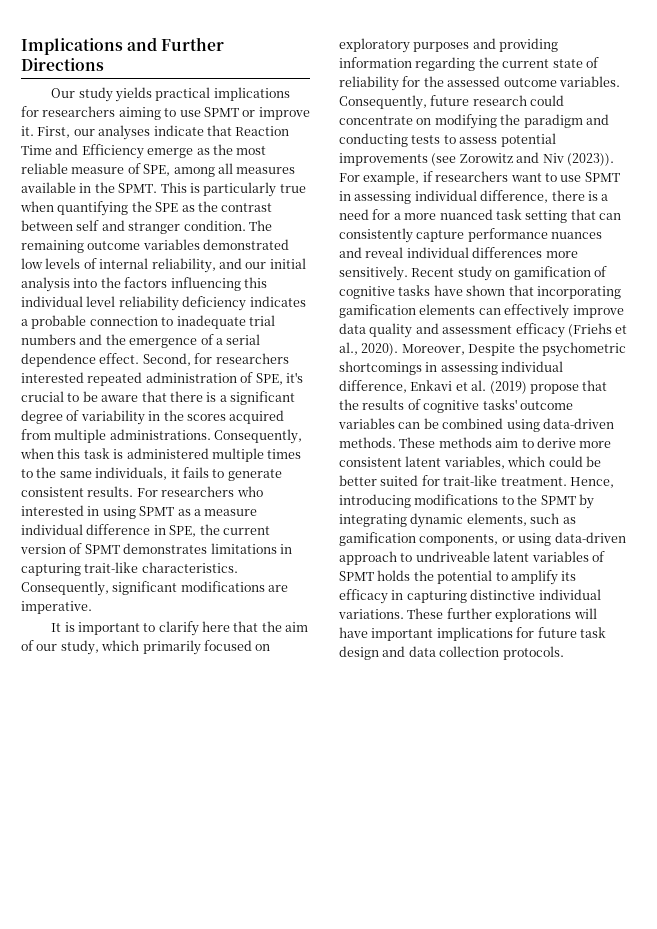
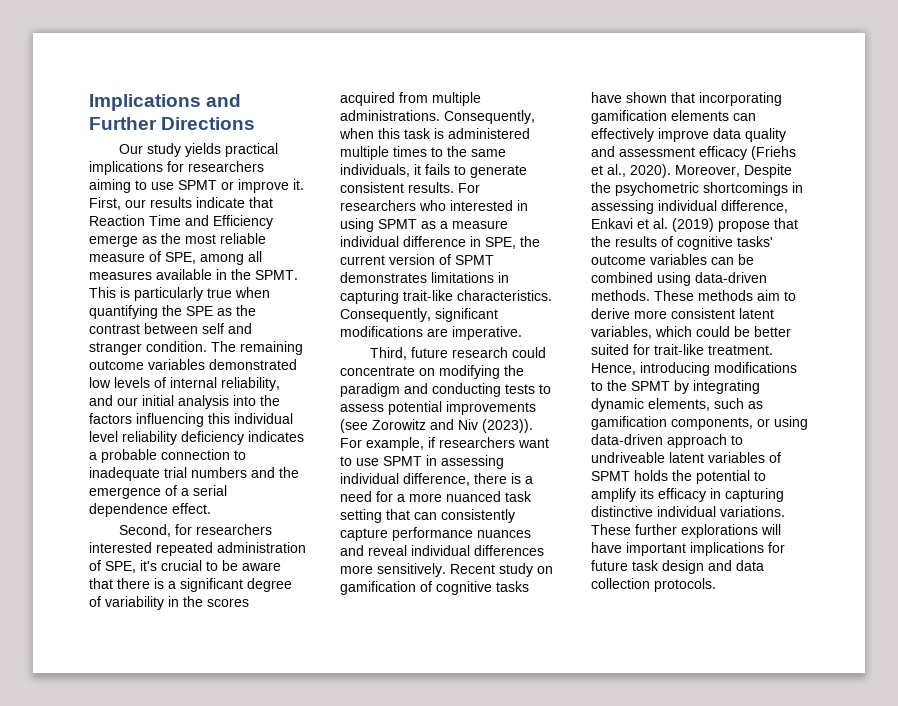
[98,125,151,140] analyses -> [150,197,192,208] results
(140, 358) none -> (211, 508) //
[51,621,309,636] [21,640,271,655] [339,38,559,53] [339,57,599,71] [339,76,620,91] [339,95,427,110] It is important to clarify here that the aim of our study, which primarily focused on exploratory purposes and providing information regarding the current state of reliability for the assessed outcome variables. Consequently, -> [369,347,407,360] Third,

